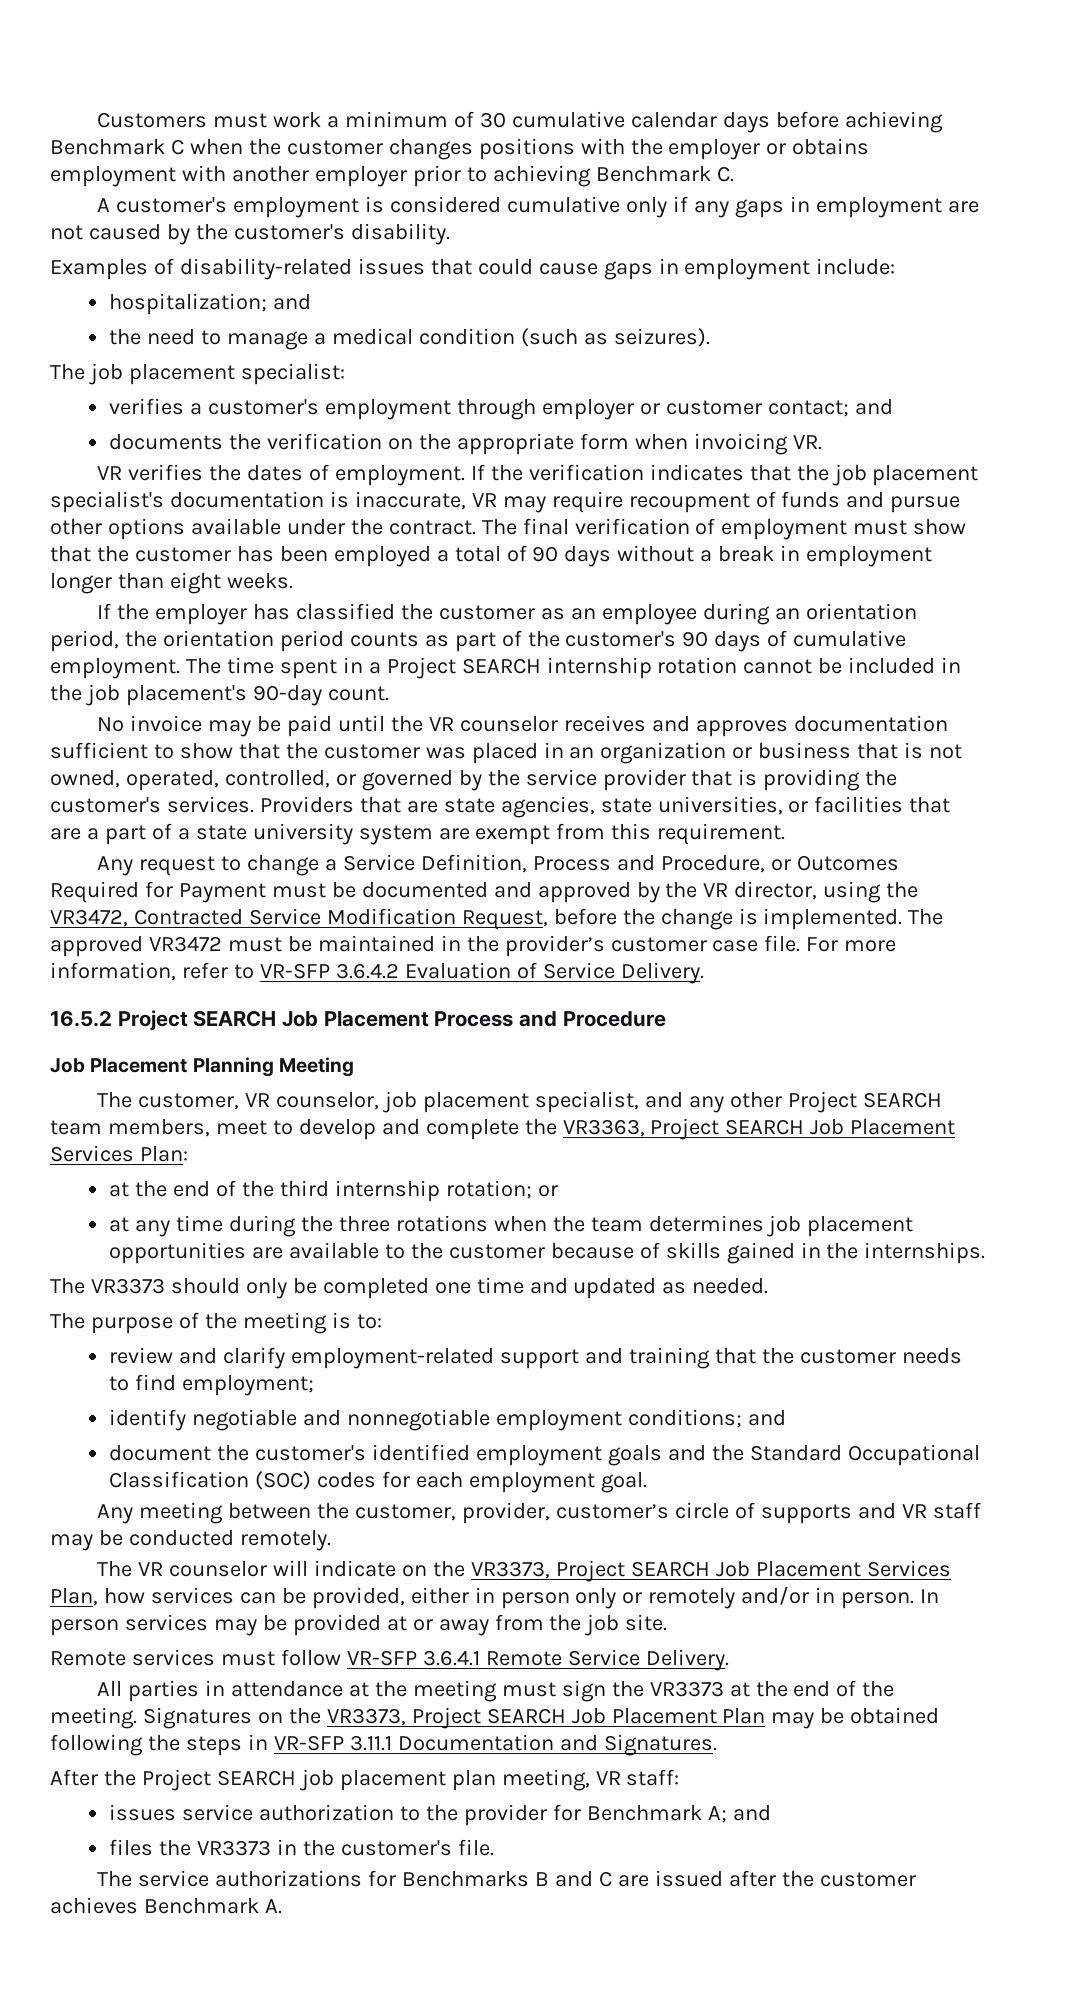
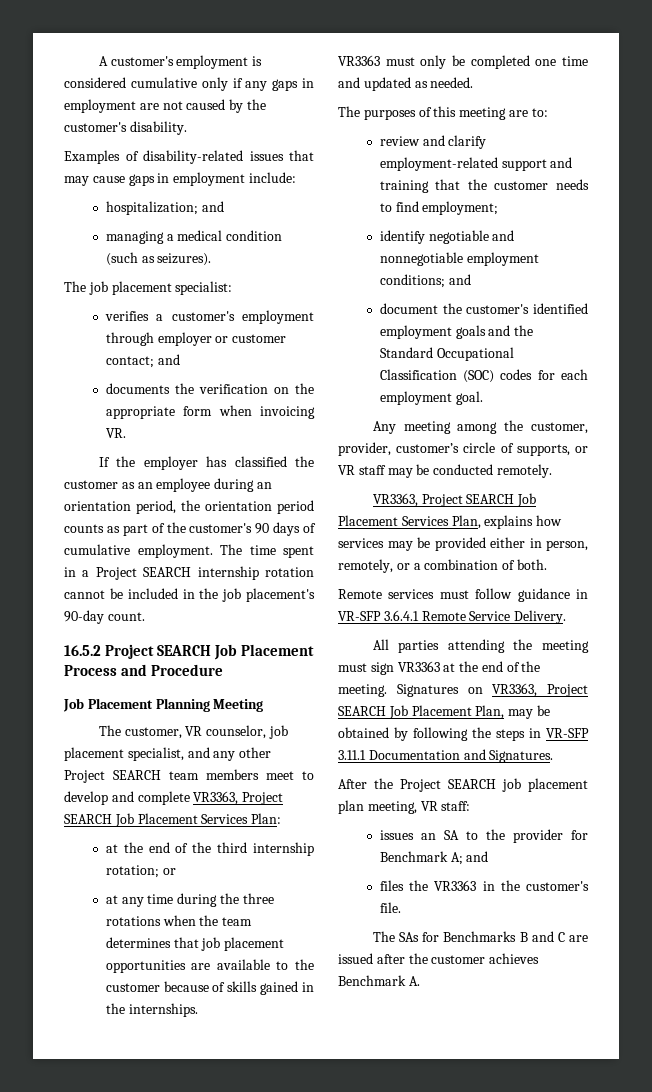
[97,111,943,133] [50,138,870,160] [50,165,734,187] Customers must work a minimum of 30 cumulative calendar days before achieving Benchmark C when the customer changes positions with the employer or obtains employment with another employer prior to achieving Benchmark C. // -> (98, 61) none
[477,259,533,275] could -> [64,176,89,186] may
[109,329,308,350] the need to manage -> [105,231,164,244] managing
[97,464,979,486] [50,491,961,513] [50,518,967,540] [50,545,933,567] [50,572,293,594] // VR verifies the dates of employment. If the verification indicates that the job placement specialist's documentation is inaccurate, VR may require recoupment of funds and pursue other options available under the contract. The final verification of employment must show that the customer has been employed a total of 90 days without a break in employment longer than eight weeks. -> (126, 433) none
[97,715,948,737] [50,742,963,764] [50,769,898,791] [50,796,951,818] [50,823,786,845] [97,854,899,876] [50,881,919,903] [50,908,944,930] [50,935,897,957] [50,962,704,984] // No invoice may be paid until the VR counselor receives and approves documentation sufficient to show that the customer was placed in an organization or business that is not owned, operated, controlled, or governed by the service provider that is providing the customer's services. Providers that are state agencies, state universities, or facilities that are a part of a state university system are exempt from this requirement. // Any request to change a Service Definition, Process and Procedure, or Outcomes Required for Payment must be documented and approved by the VR director, using the VR3472, Contracted Service Modification Request, before the change is implemented. The approved VR3472 must be maintained in the provider’s customer case file. For more information, refer to VR-SFP 3.6.4.2 Evaluation of Service Delivery. -> (145, 616) none
[107,1119,210,1137] members, -> [206,769,259,780] members
[524,1119,557,1135] the -> (190, 798) none
(764, 1223) none -> [173,937,199,948] that
[50,1278,240,1294] The VR3373 should -> [338,55,415,66] VR3363 must
[90,1312,351,1334] purpose of the meeting is -> [363,106,528,120] purposes of this meeting are
[228,1503,312,1519] between -> [457,422,498,434] among
[760,1503,896,1524] supports and -> [516,444,588,456] supports, or
[97,1560,550,1579] The VR counselor will indicate on the VR3373, -> [372,493,418,507] VR3363,
(98, 1597) none -> [484,515,534,529] explains
[239,1586,940,1609] [50,1614,668,1636] can be provided, either in person only or remotely and/or in person. In person services may be provided at or away from the job site. -> [387,537,588,551] [338,559,547,573] may be provided either in person, remotely, or a combination of both.
(341, 1657) none -> [517,588,588,602] guidance in
[205,1680,370,1697] in attendance at -> [447,639,505,653] attending
[611,1681,724,1697] the VR3373 -> [397,661,440,672] VR3363
[288,1707,766,1729] the VR3373, Project SEARCH Job Placement Plan -> [492,683,588,697] [338,705,505,719] VR3363, Project SEARCH Job Placement Plan,
(940, 1715) none -> [394,727,408,741] by
[182,1804,394,1821] service authorization -> [420,830,459,840] an SA
[196,1840,271,1856] VR3373 -> [434,880,477,891] VR3363
[138,1870,363,1887] service authorizations -> [398,932,419,942] SAs

